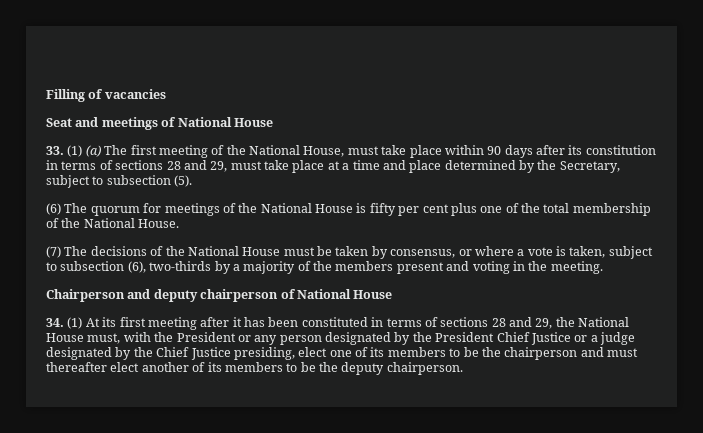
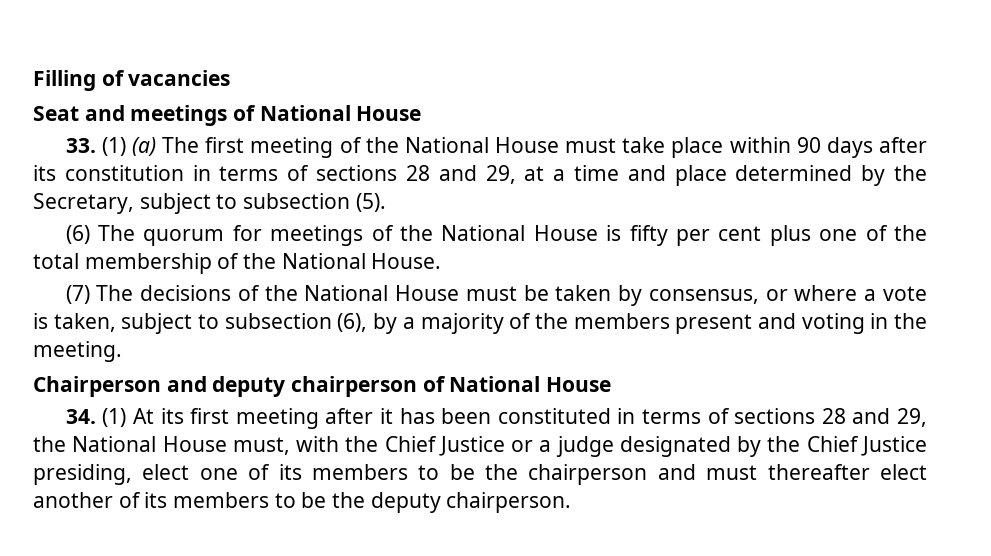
[303,146,345,157] House, -> [494,137,559,153] House
[230,160,325,173] must take place -> (516, 174) none
[149,261,212,271] two-thirds -> (368, 322) none
[176,332,495,345] President or any person designated by the President -> (379, 444) none

